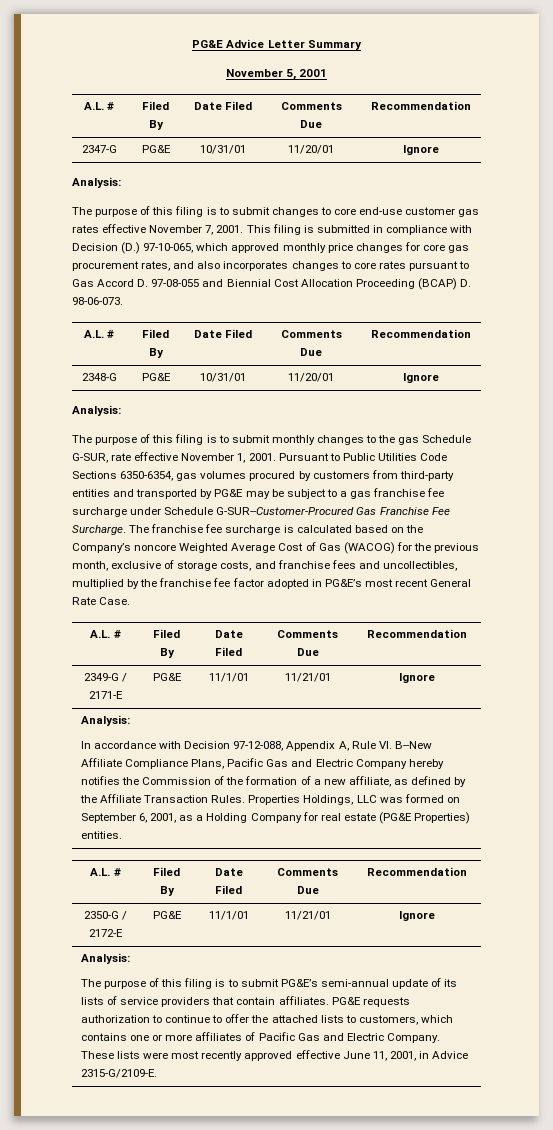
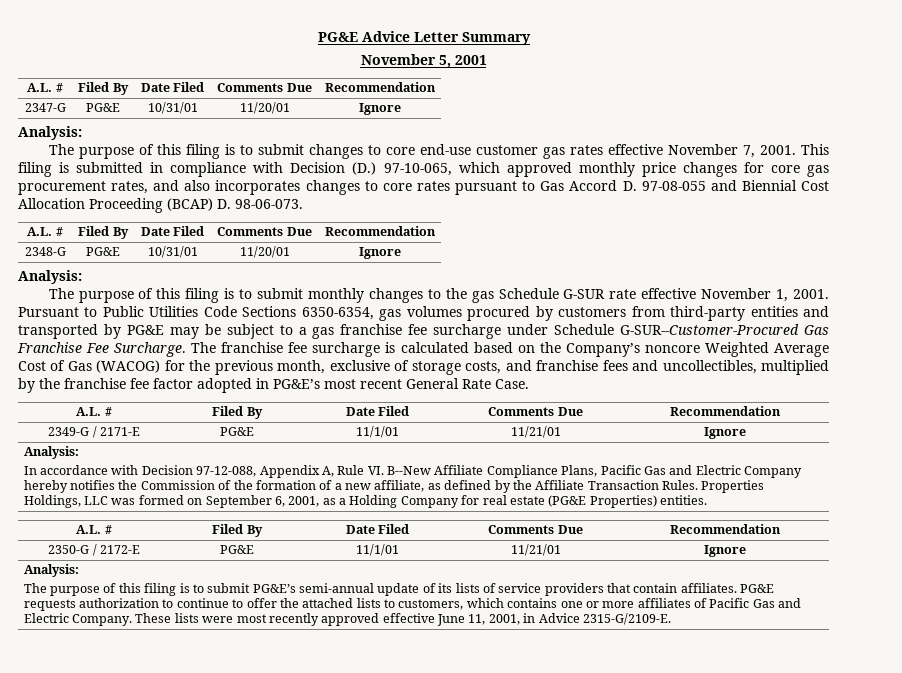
[72,453,108,463] G-SUR, -> [563,289,606,299] G-SUR

